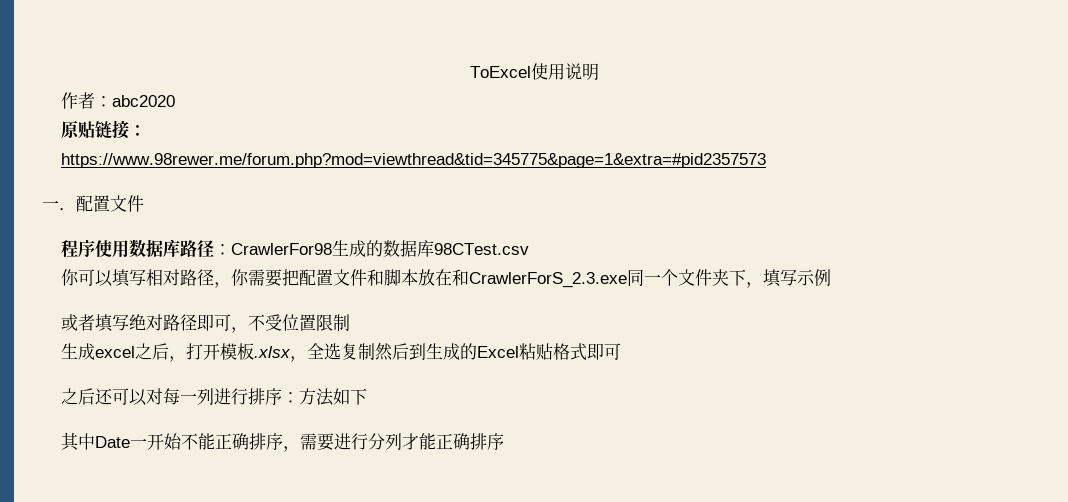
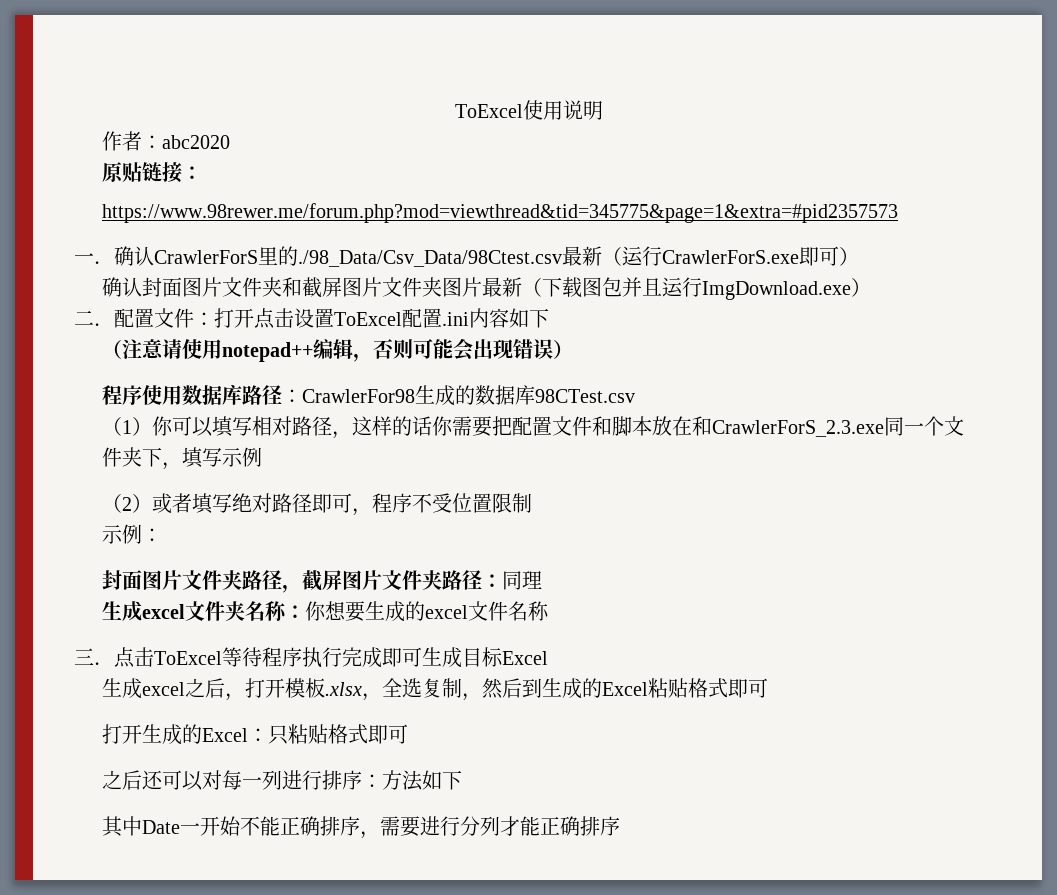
[76,195,144,212] 配置文件 -> [114,246,859,267] [102,277,872,300] [74,308,549,329] [102,338,574,362] 确认CrawlerForS里的./98_Data/Csv_Data/98Ctest.csv最新（运行CrawlerForS.exe即可） // 确认封面图片文件夹和截屏图片文件夹图片最新（下载图包并且运行ImgDownload.exe） // 二．配置文件：打开点击设置ToExcel配置.ini内容如下 // （注意请使用notepad++编辑，否则可能会出现错误）
(529, 249) none -> [102,417,153,436] （1）
(231, 285) none -> [352,416,433,436] 这样的话
(831, 277) none -> [102,494,153,513] （2）
(248, 330) none -> [372,493,413,513] 程序
(350, 322) none -> [102,524,163,544] [102,570,543,593] [102,601,550,622] [74,647,548,668] // 示例： // 封面图片文件夹路径，截屏图片文件夹路径：同理 // 生成excel文件夹名称：你想要生成的excel文件名称 // 三．点击ToExcel等待程序执行完成即可生成目标Excel
(375, 351) none -> [462,693,483,701] ，
(621, 351) none -> [102,724,409,745] // 打开生成的Excel：只粘贴格式即可

